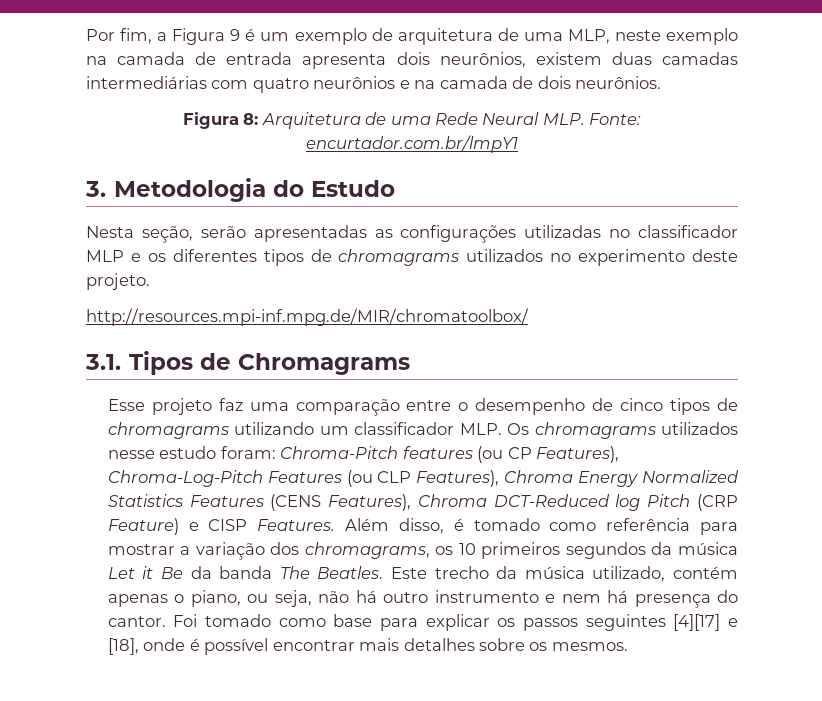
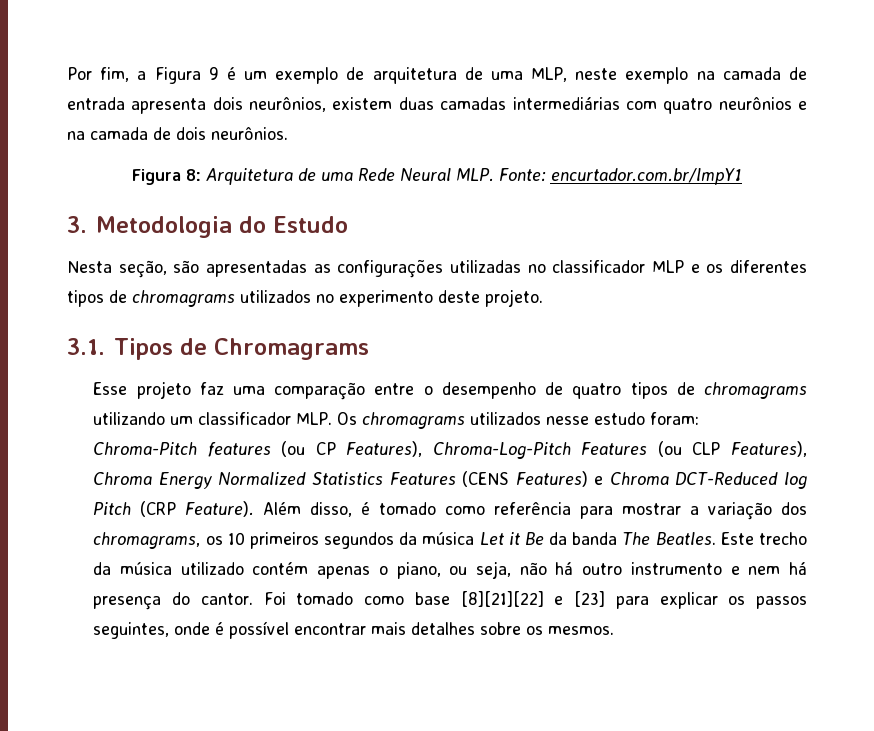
[200,226,246,238] serão -> [173,260,200,273] são
[86,308,529,326] // http://resources.mpi-inf.mpg.de/MIR/chromatoolbox/ -> (543, 298) none
[620,398,664,411] cinco -> [572,383,622,399] quatro
[328,494,412,511] Features), -> [515,471,604,487] Features) e
[107,518,336,535] Feature) e CISP Features. -> [185,501,255,517] Feature).
[592,566,666,582] utilizado, -> [180,562,244,575] utilizado
(373, 620) none -> [460,591,606,607] [8][21][22] e [23]
[585,614,738,631] [107,638,139,655] seguintes [4][17] e [18], -> [93,622,170,639] seguintes,

